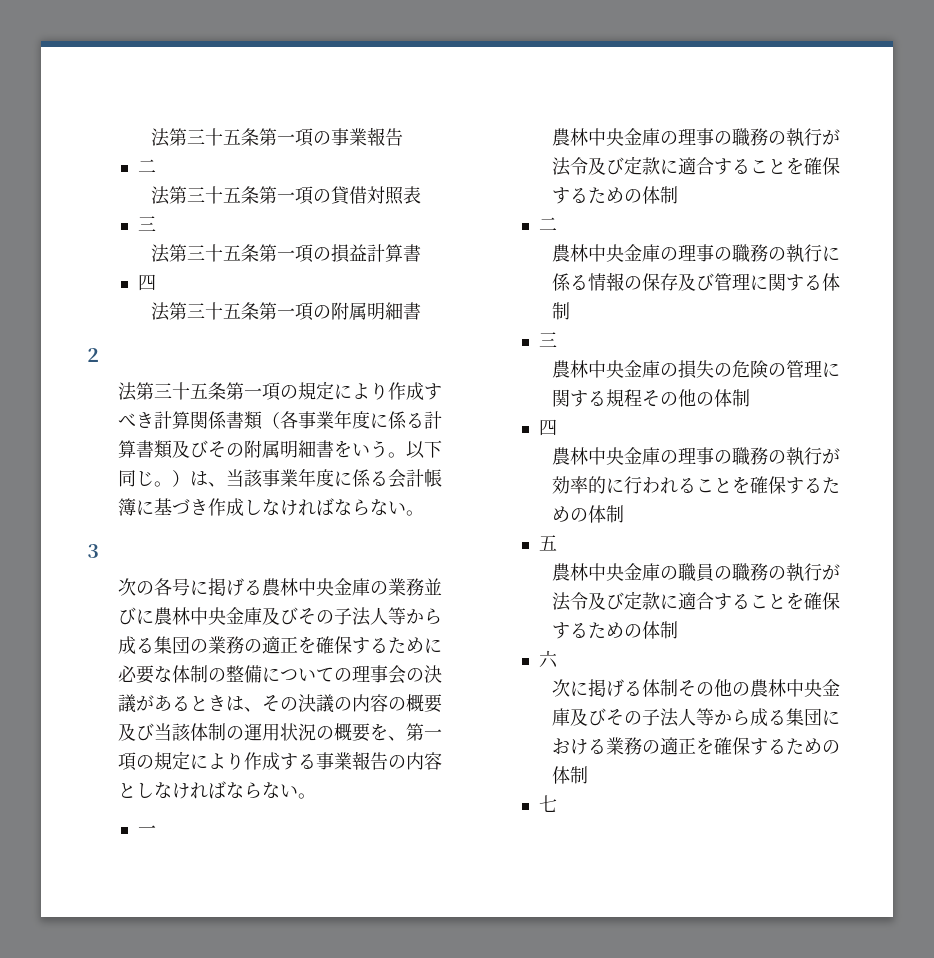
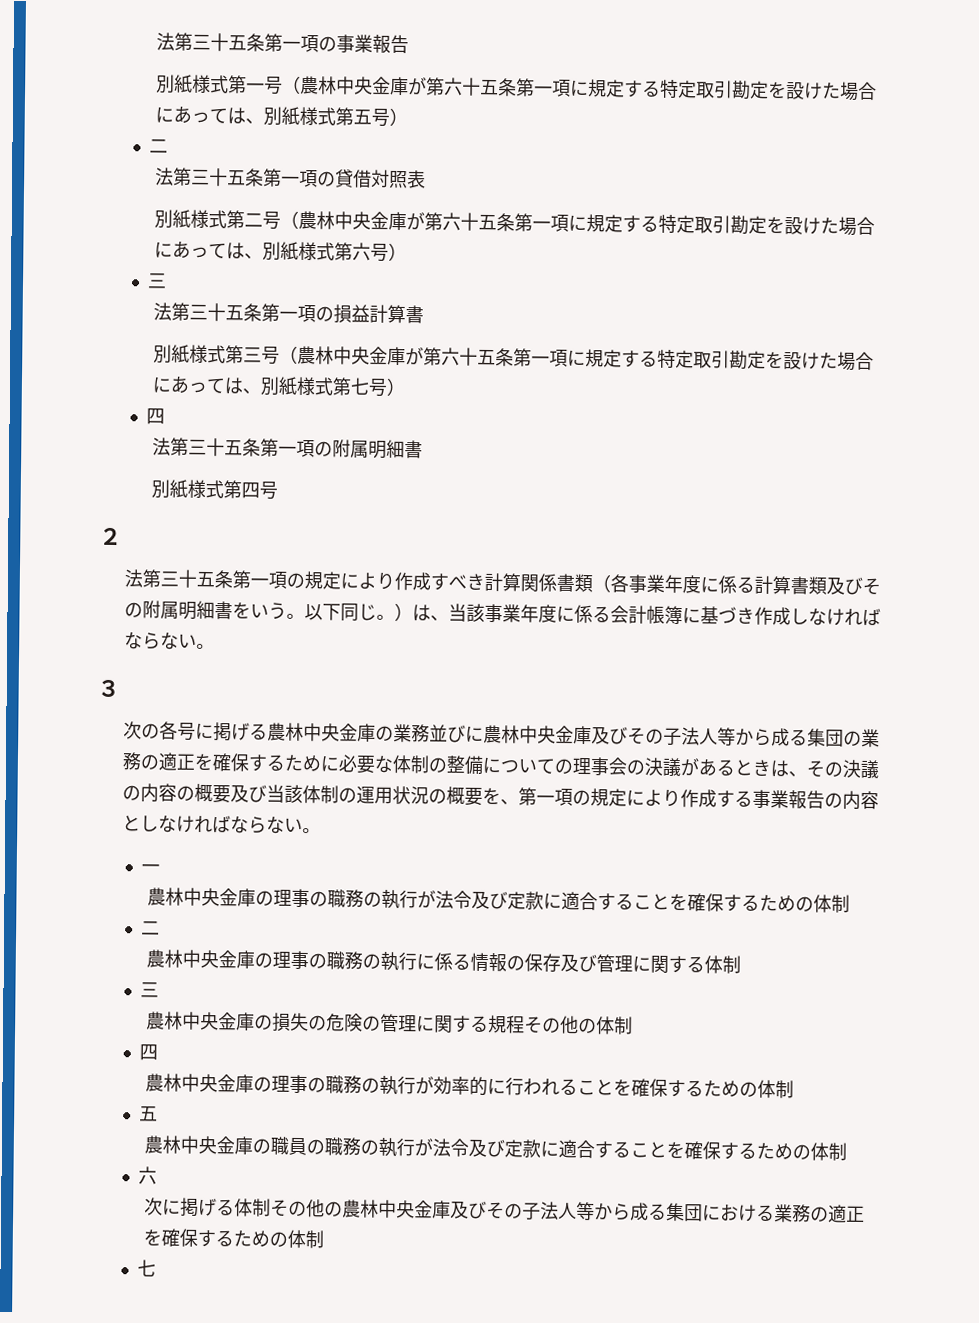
(404, 137) none -> [156,74,878,101] [155,105,409,127] // 別紙様式第一号（農林中央金庫が第六十五条第一項に規定する特定取引勘定を設けた場合にあっては、別紙様式第五号）
(422, 195) none -> [154,209,876,236] [154,240,408,262] // 別紙様式第二号（農林中央金庫が第六十五条第一項に規定する特定取引勘定を設けた場合にあっては、別紙様式第六号）
(422, 253) none -> [153,344,875,371] [152,375,407,397] // 別紙様式第三号（農林中央金庫が第六十五条第一項に規定する特定取引勘定を設けた場合にあっては、別紙様式第七号）
(422, 311) none -> [151,479,279,500] // 別紙様式第四号

